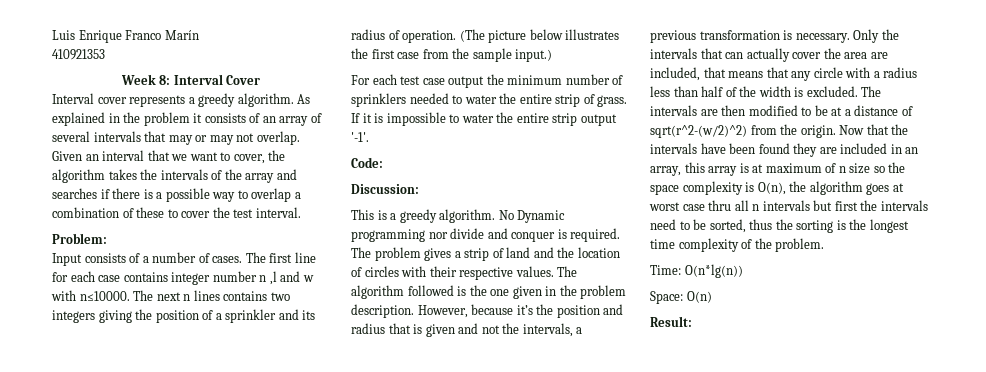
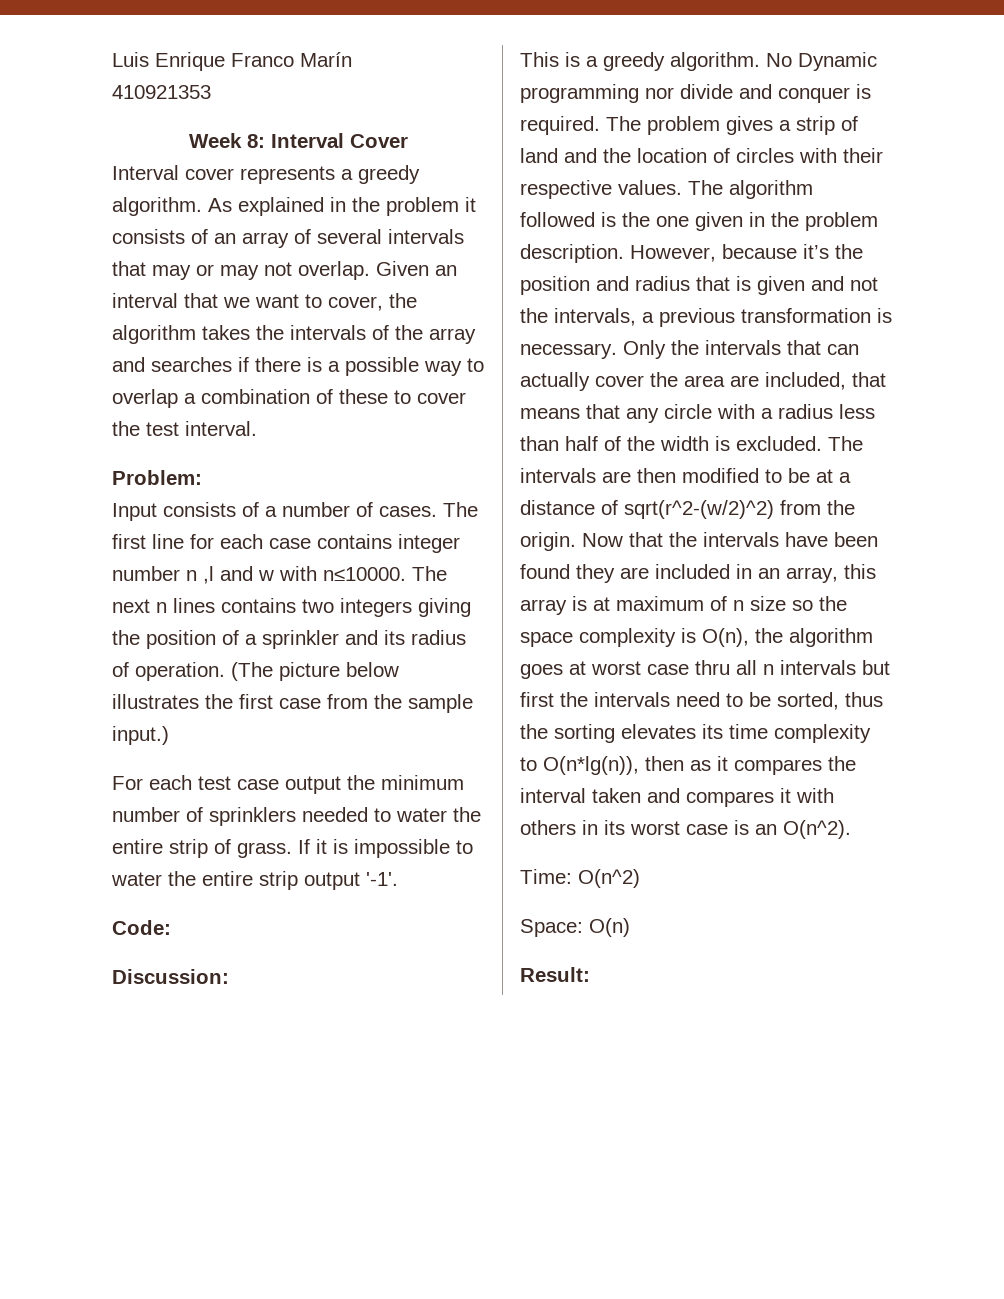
[836,219,909,233] [650,238,825,252] is the longest time complexity of the problem. -> [621,724,871,743] [520,756,856,775] [520,788,834,807] [520,820,851,839] elevates its time complexity to O(n*lg(n)), then as it compares the interval taken and compares it with others in its worst case is an O(n^2).
[684,264,743,278] O(n*lg(n)) -> [578,869,640,888] O(n^2)

